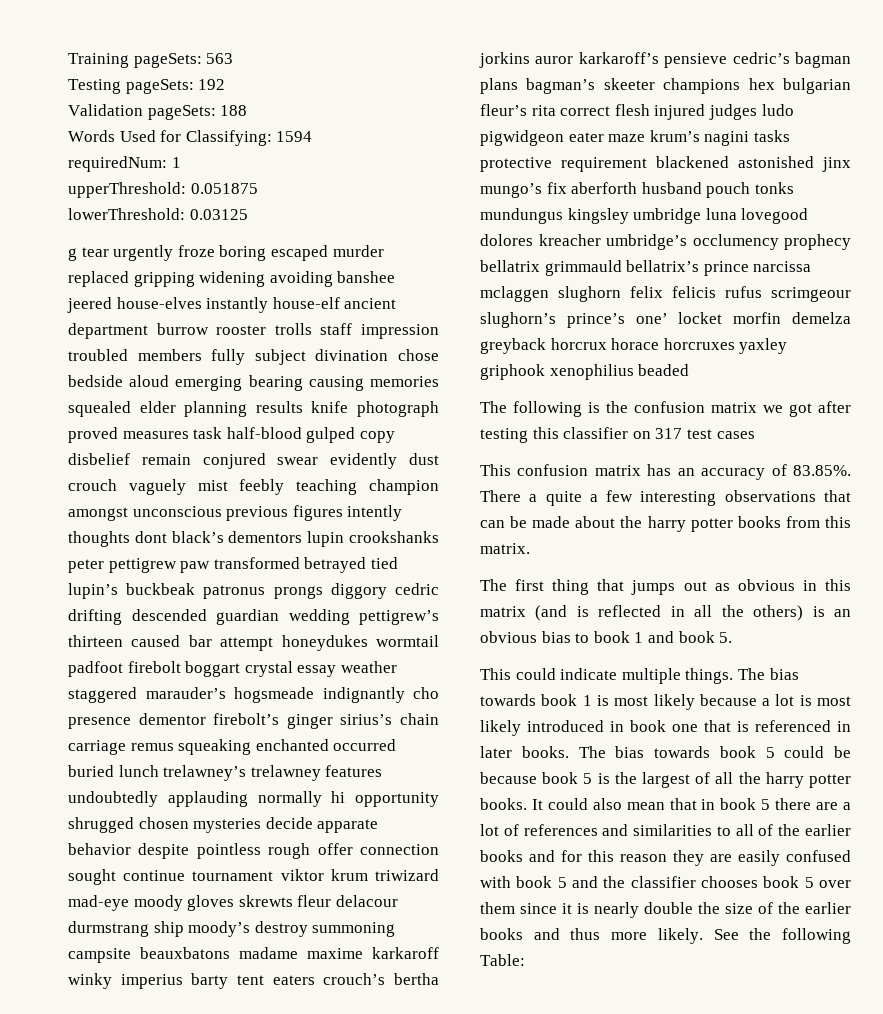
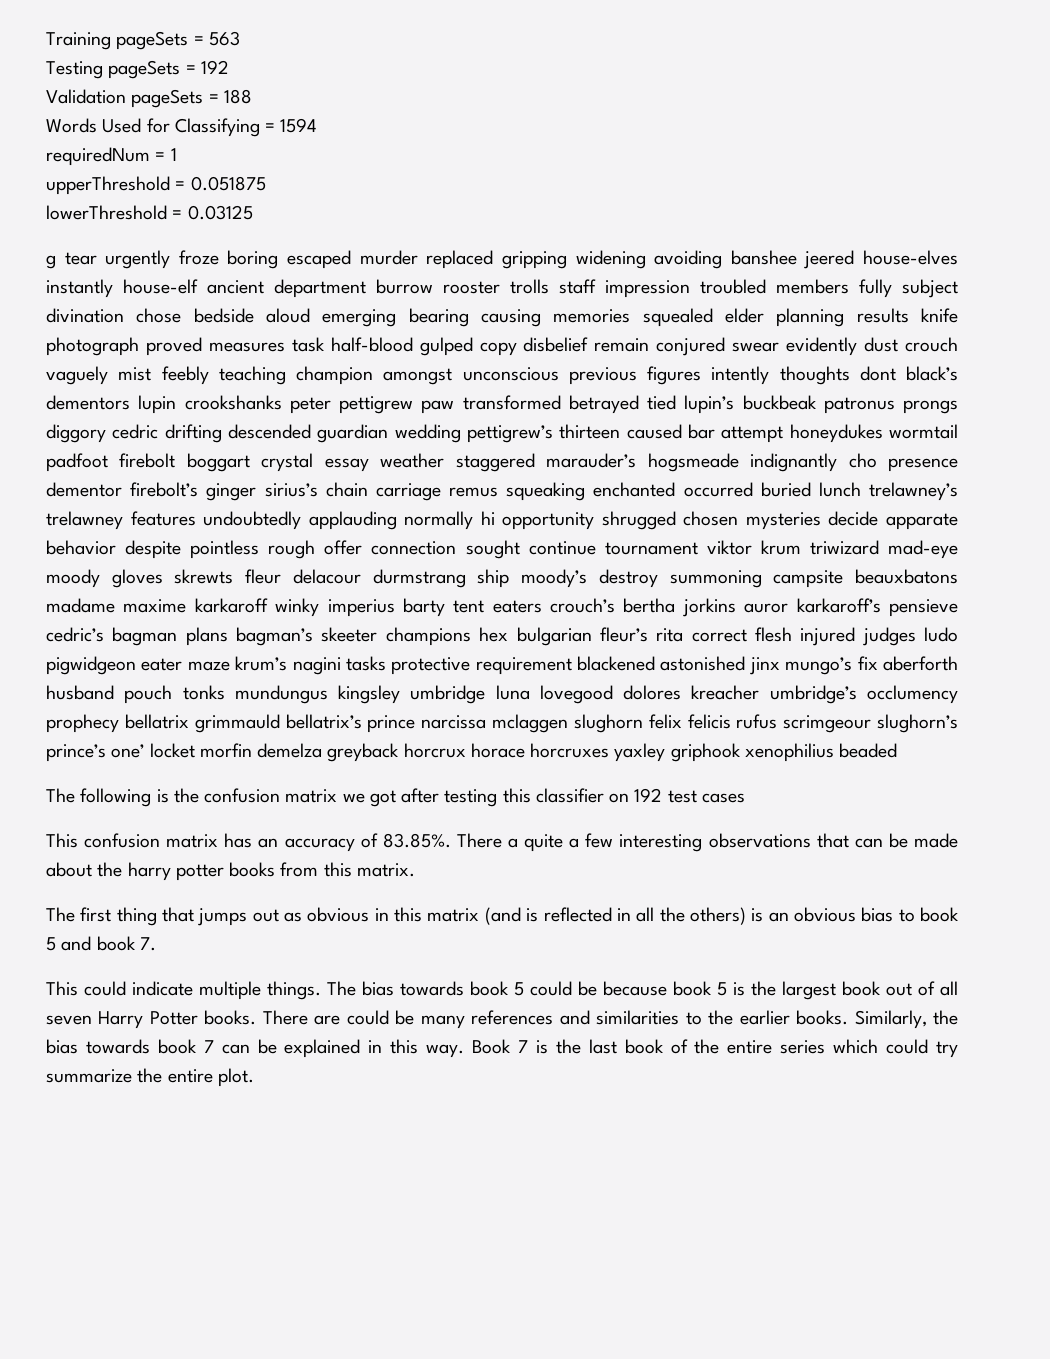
[133,53,202,68] pageSets: -> [116,31,204,50] pageSets =
[125,79,194,94] pageSets: -> [108,60,196,79] pageSets =
[147,105,216,120] pageSets: -> [131,89,219,108] pageSets =
[185,130,272,146] Classifying: -> [174,118,276,137] Classifying =
[68,156,167,172] requiredNum: -> [46,147,166,166] requiredNum =
[68,182,186,198] upperThreshold: -> [46,176,186,195] upperThreshold =
[68,208,185,220] lowerThreshold: -> [46,205,183,220] lowerThreshold =
[655,428,683,439] 317 -> [634,788,663,802] 192
[634,632,644,643] 1 -> [46,937,56,951] 5
[719,632,733,643] 5. -> [139,937,156,951] 7.
[582,694,851,710] [480,720,851,736] [480,746,756,758] 1 is most likely because a lot is most likely introduced in book one that is referenced in later books. The bias towards book -> (509, 988) none
[695,772,851,788] [480,798,852,810] [480,824,851,836] [480,850,851,866] [480,876,851,888] [480,902,851,918] [480,928,851,944] [480,954,525,966] of all the harry potter books. It could also mean that in book 5 there are a lot of references and similarities to all of the earlier books and for this reason they are easily confused with book 5 and the classifier chooses book 5 over them since it is nearly double the size of the earlier books and thus more likely. See the following Table: -> [842,981,958,996] [46,1010,959,1029] [46,1039,958,1058] [46,1068,254,1087] book out of all seven Harry Potter books. There are could be many references and similarities to the earlier books. Similarly, the bias towards book 7 can be explained in this way. Book 7 is the last book of the entire series which could try summarize the entire plot.

